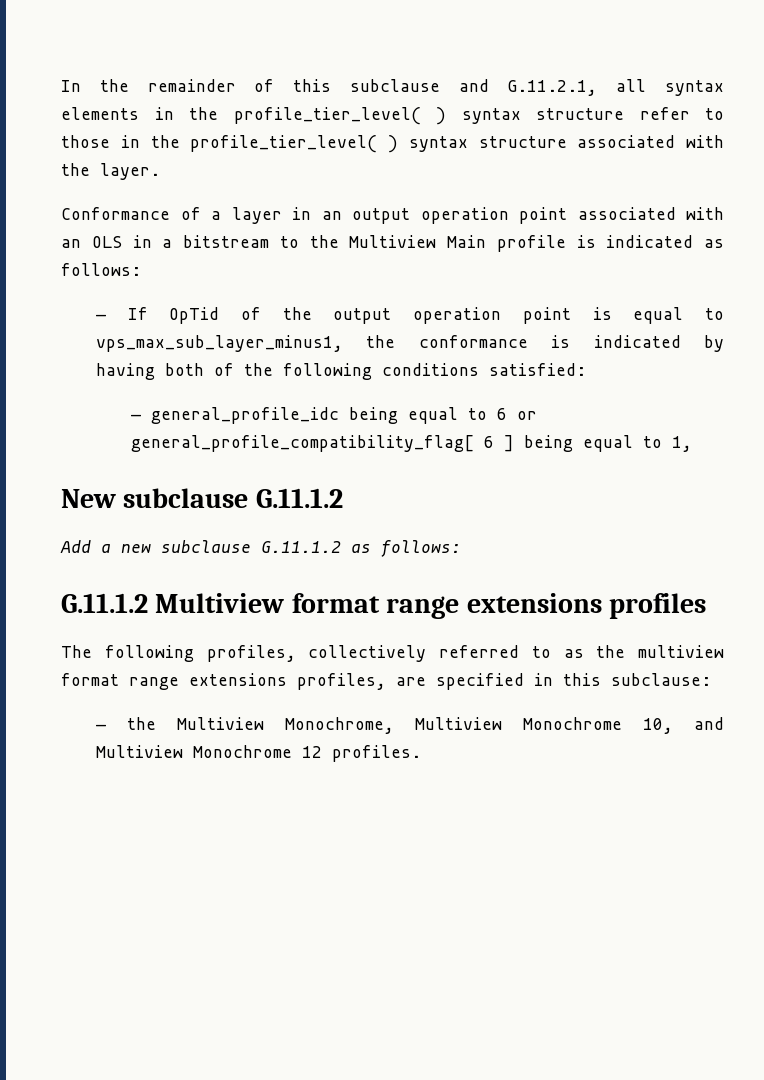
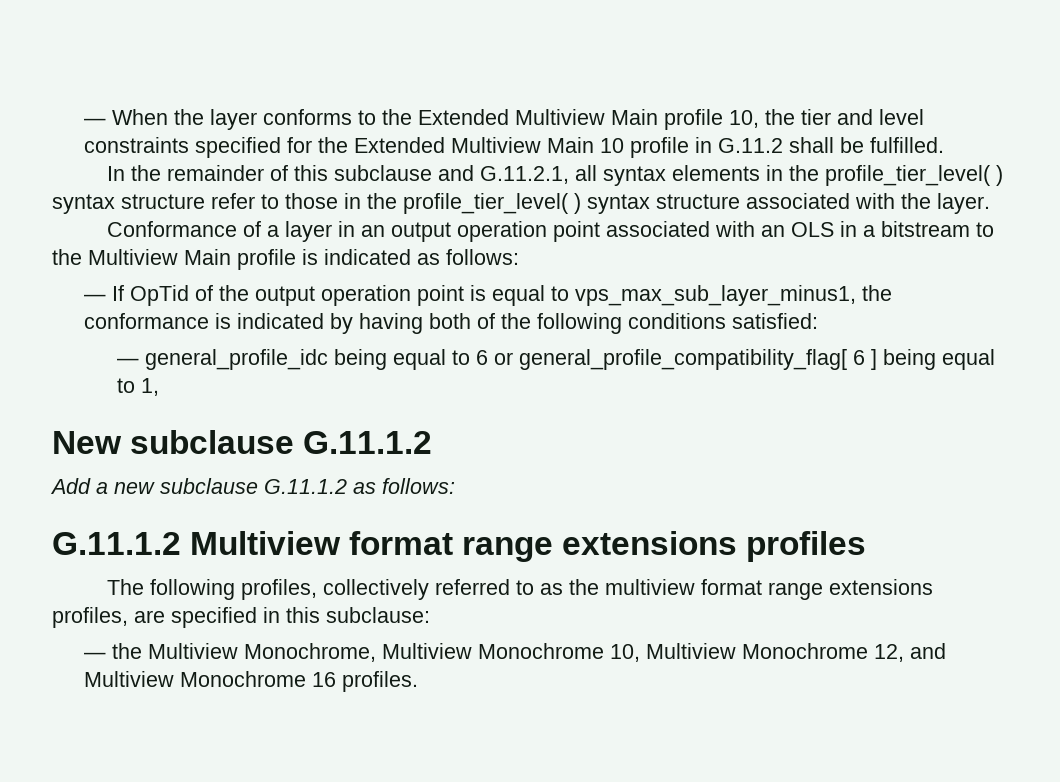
(61, 86) none -> [84,109,925,130] [84,137,945,158] — When the layer conforms to the Extended Multiview Main profile 10, the tier and level constraints specified for the Extended Multiview Main 10 profile in G.11.2 shall be fulfilled. //
(673, 726) none -> [646,643,905,662] Multiview Monochrome 12,
[301,746,322,758] 12 -> [312,672,337,687] 16

